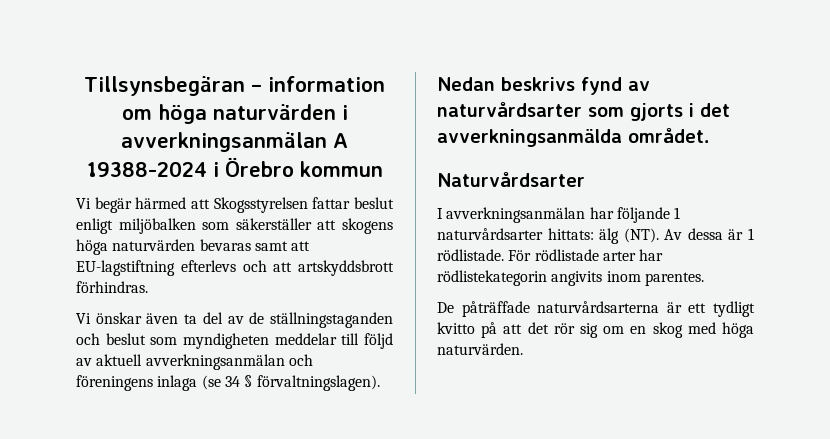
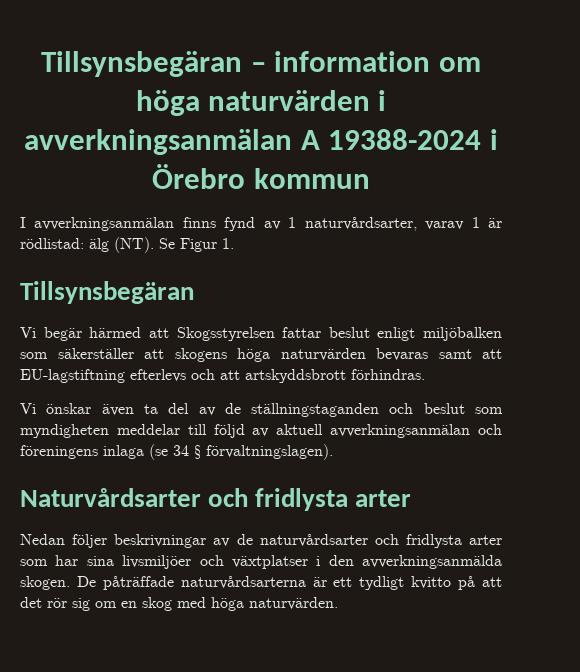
(383, 169) none -> [20,217,503,231] [20,237,234,253] [20,281,194,304] // I avverkningsanmälan finns fynd av 1 naturvårdsarter, varav 1 är rödlistad: älg (NT). Se Figur 1. // Tillsynsbegäran
[437,77,650,95] [437,102,730,121] [437,128,710,147] [437,172,585,187] [437,207,681,223] [437,228,754,244] [437,249,664,261] [437,270,704,286] Nedan beskrivs fynd av naturvårdsarter som gjorts i det avverkningsanmälda området. // Naturvårdsarter // I avverkningsanmälan har följande 1 naturvårdsarter hittats: älg (NT). Av dessa är 1 rödlistade. För rödlistade arter har rödlistekategorin angivits inom parentes. // -> [20,488,412,511] [20,534,502,548] [20,555,502,569] [20,576,70,590] Naturvårdsarter och fridlysta arter // Nedan följer beskrivningar av de naturvårdsarter och fridlysta arter som har sina livsmiljöer och växtplatser i den avverkningsanmälda skogen.

